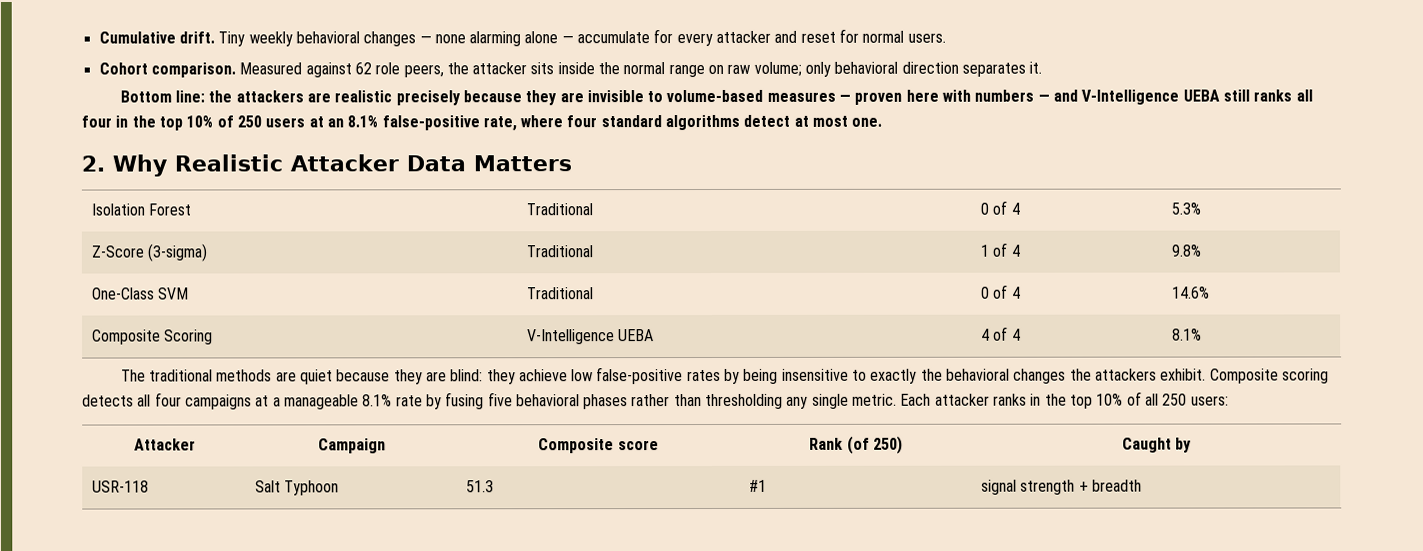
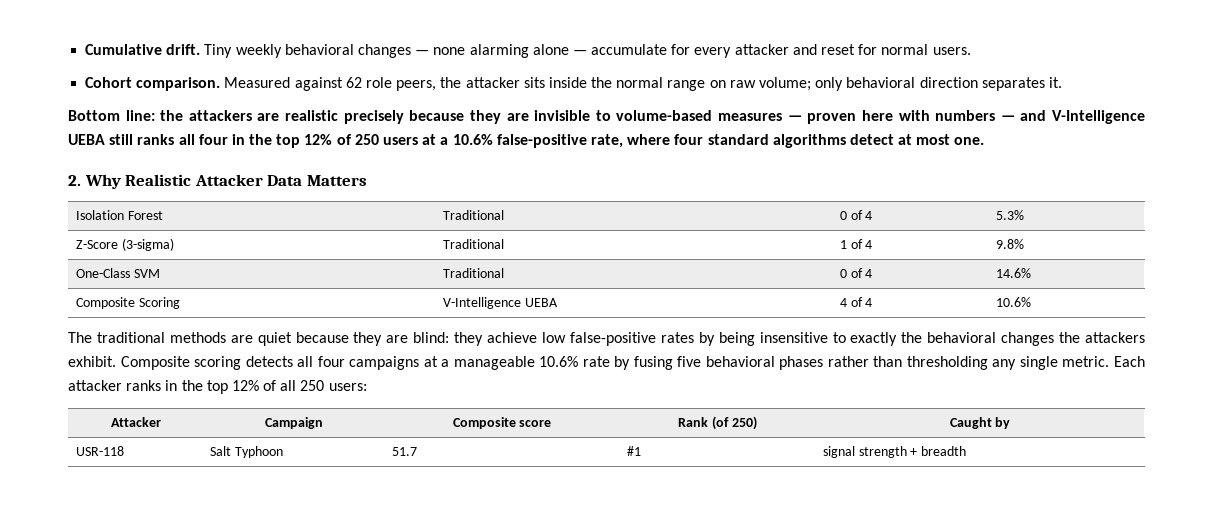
[186,115,214,128] 10% -> [304,134,333,145] 12%
[326,115,379,128] an 8.1% -> [440,134,493,145] a 10.6%
[1172,328,1203,341] 8.1% -> [995,297,1031,307] 10.6%
[362,394,393,407] 8.1% -> [539,356,579,367] 10.6%
[1096,393,1124,406] 10% -> [231,380,259,391] 12%
[466,480,495,493] 51.3 -> [391,447,417,456] 51.7

